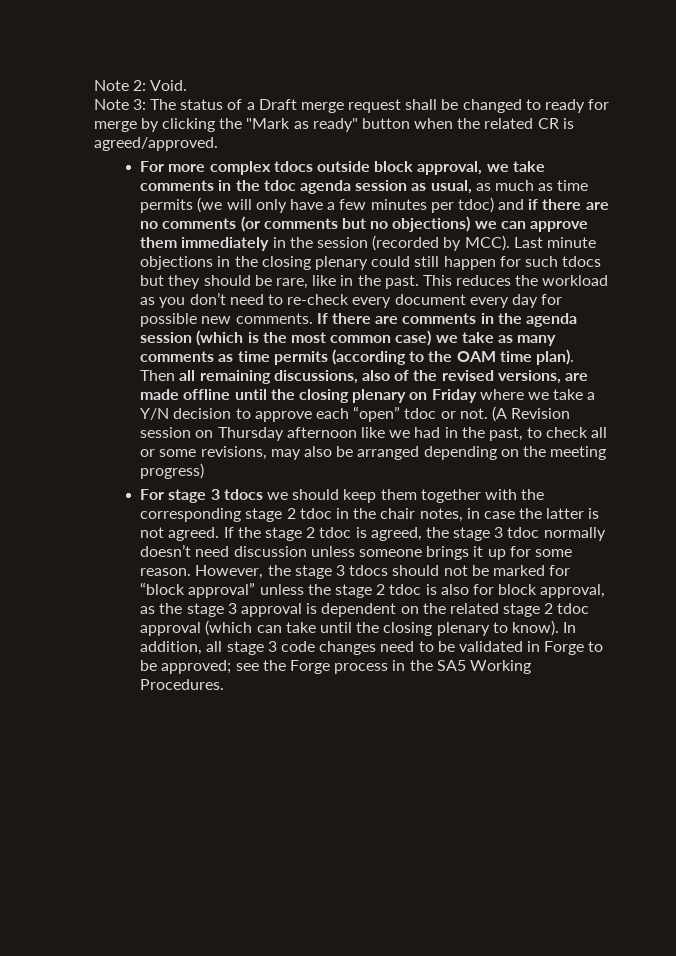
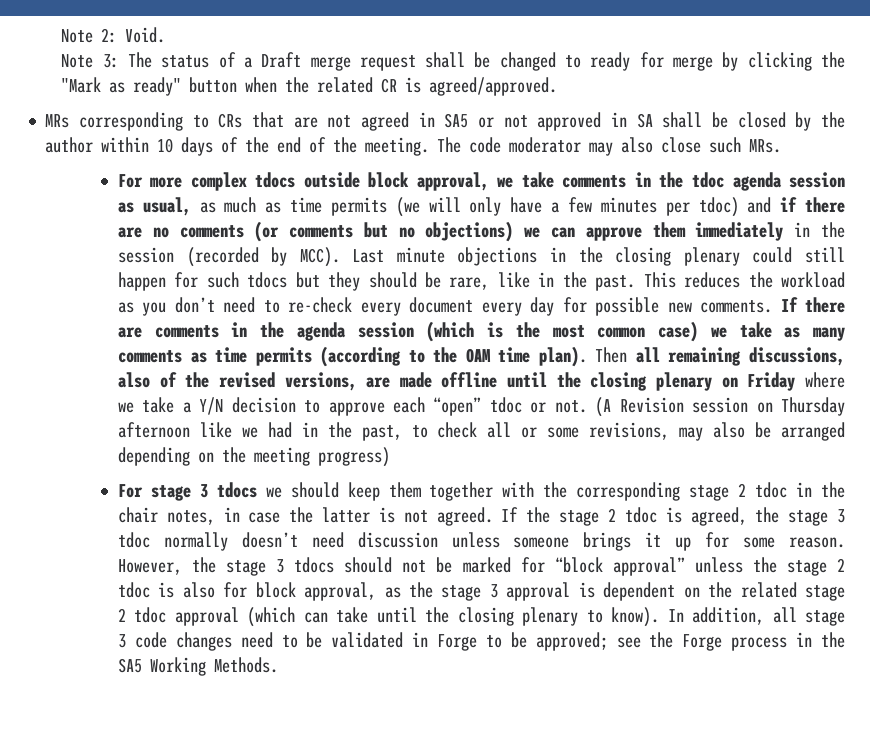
(218, 144) none -> [45,112,845,131] [45,137,782,156] // MRs corresponding to CRs that are not agreed in SA5 or not approved in SA shall be closed by the author within 10 days of the end of the meeting. The code moderator may also close such MRs.
[140,679,225,690] Procedures. -> [213,657,278,673] Methods.

